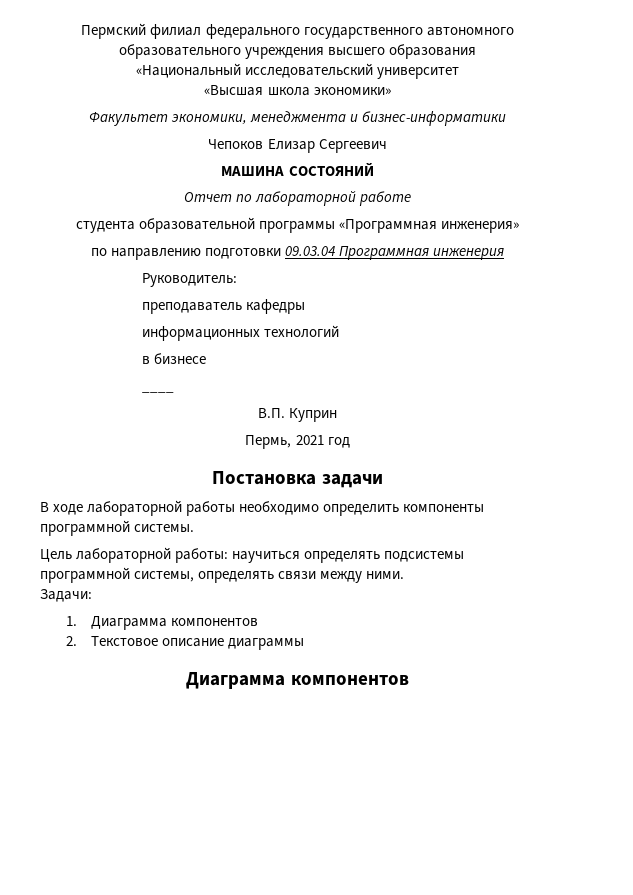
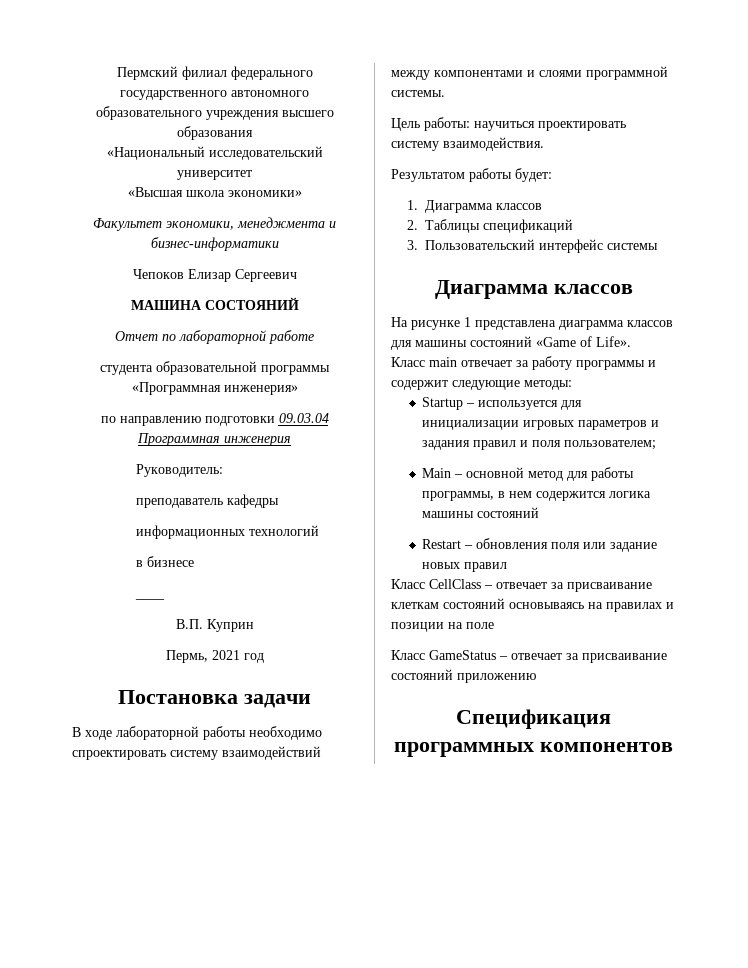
[323,504,485,516] определить компоненты -> [72,746,321,760] [391,70,582,80] спроектировать систему взаимодействий между компонентами и слоями
[76,547,172,563] лабораторной -> (420, 124) none
[304,551,465,563] [40,567,405,583] [40,589,92,602] определять подсистемы программной системы, определять связи между ними. // Задачи: -> [538,121,626,131] [391,137,544,151] [391,168,552,182] проектировать систему взаимодействия. // Результатом работы будет:
[171,618,259,626] компонентов -> [495,203,542,210] классов
[91,636,305,650] [186,672,286,689] Текстовое описание диаграммы // Диаграмма -> [424,219,573,233] [406,239,658,253] [434,280,633,299] [391,317,673,330] [391,336,631,350] [391,356,656,370] [391,380,572,390] [422,397,583,410] [422,420,660,430] [422,440,657,450] [422,467,635,481] [422,491,652,501] [422,507,540,518] [422,538,658,552] [422,562,508,572] [391,579,652,592] [391,598,674,612] [391,622,494,632] [391,650,667,663] [391,669,536,683] [456,709,611,729] [394,742,534,757] Таблицы спецификаций // 3. Пользовательский интерфейс системы // Диаграмма классов // На рисунке 1 представлена диаграмма классов для машины состояний «Game of Life». // Класс main отвечает за работу программы и содержит следующие методы: // Startup – используется для инициализации игровых параметров и задания правил и поля пользователем; // Main – основной метод для работы программы, в нем содержится логика машины состояний // Restart – обновления поля или задание новых правил // Класс CellClass – отвечает за присваивание клеткам состояний основываясь на правилах и позиции на поле // Класс GameStatus – отвечает за присваивание состояний приложению // Спецификация программных

